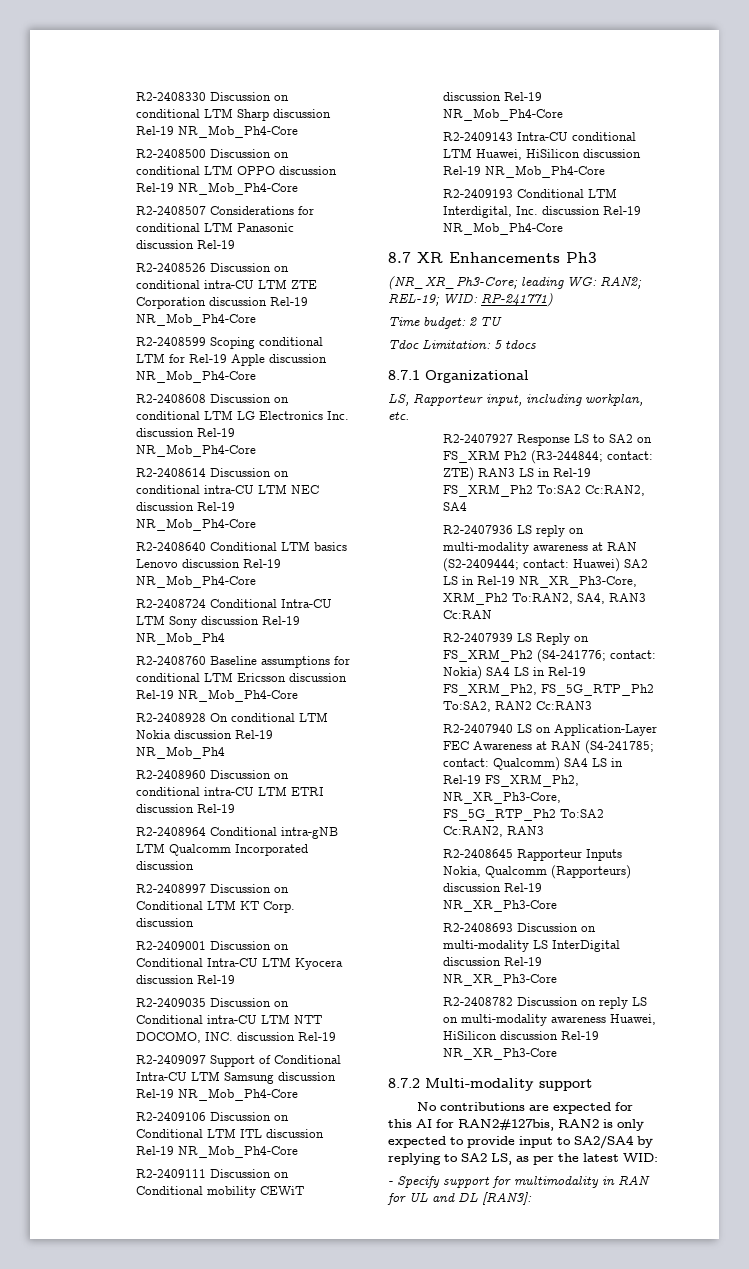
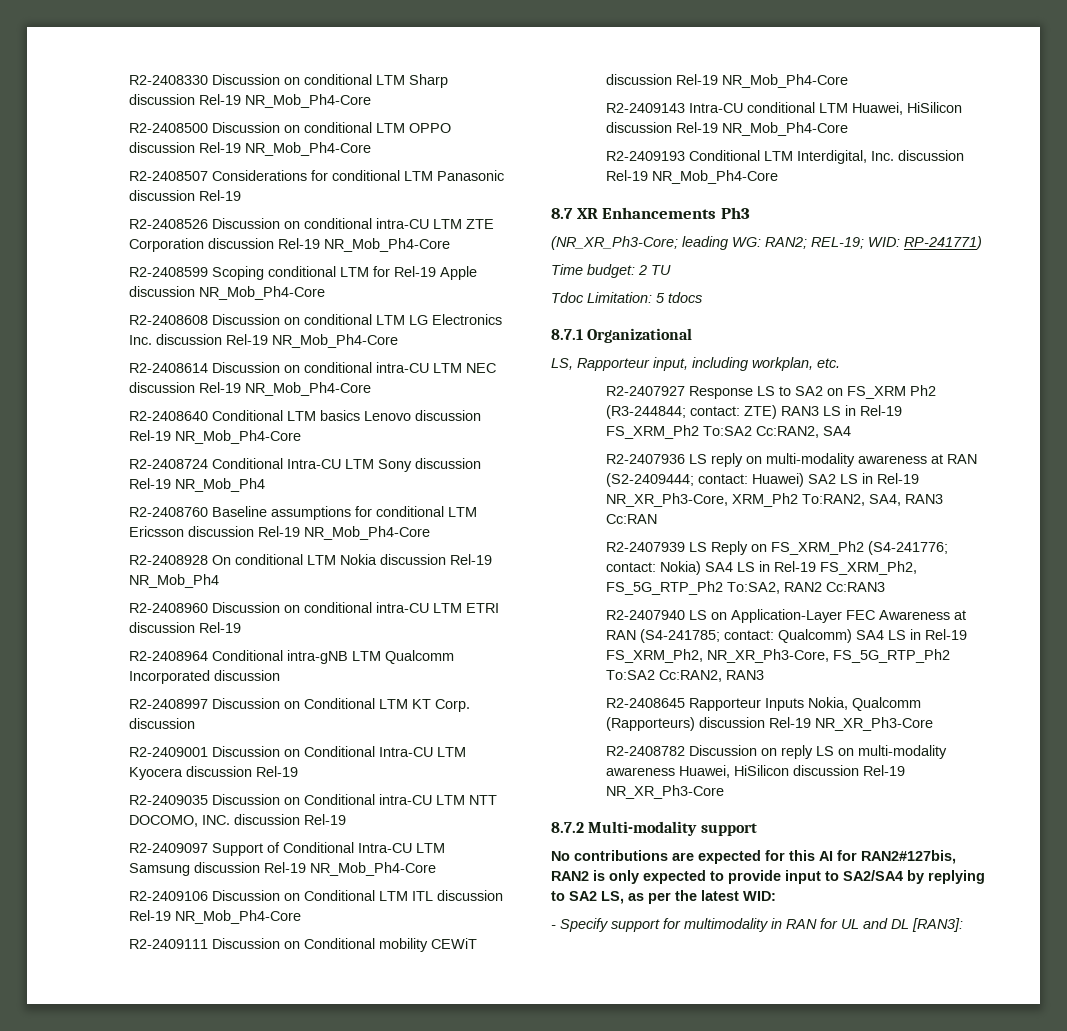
[442,923,596,932] [442,940,620,952] [442,957,542,966] [442,974,557,986] // R2-2408693 Discussion on multi-modality LS InterDigital discussion Rel-19 NR_XR_Ph3-Core -> (934, 724) none

